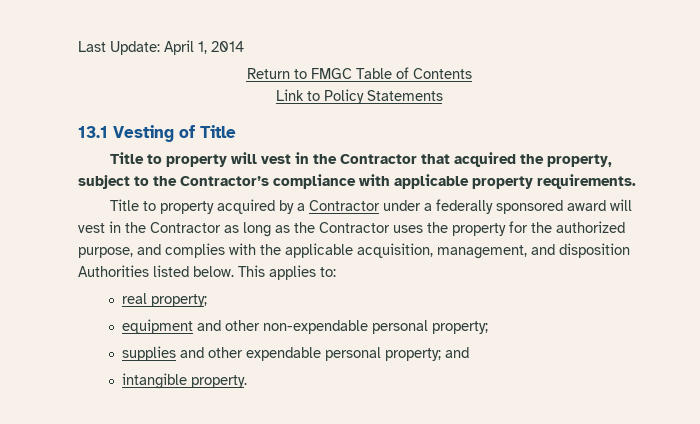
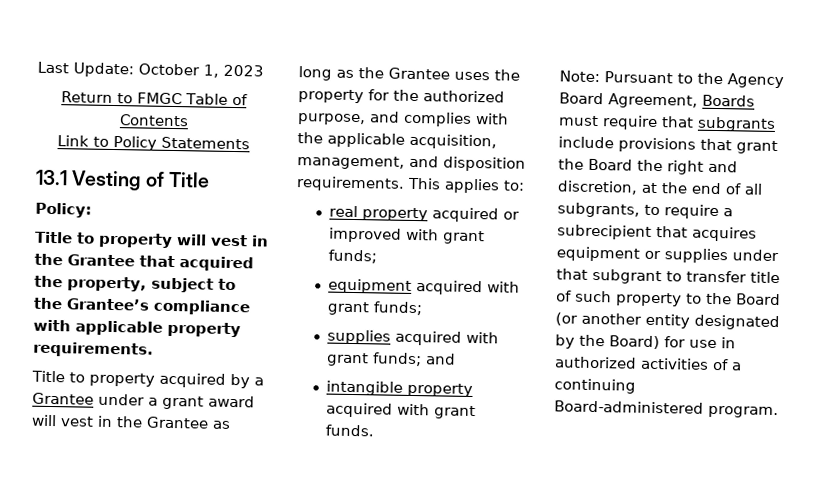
[164,40,244,55] April 1, 2014 -> [138,63,264,78] October 1, 2023
(236, 131) none -> [35,202,92,218] // Policy:
[340,154,418,164] Contractor -> [67,254,135,267] Grantee
[180,176,269,186] Contractor’s -> [66,298,150,311] Grantee’s
[309,200,381,211] Contractor -> [32,392,94,405] Grantee
[436,199,564,214] federally sponsored -> [162,395,204,410] grant
[150,222,221,233] Contractor -> [146,416,209,429] Grantee
[319,222,390,233] Contractor -> [388,67,450,80] Grantee
[78,265,234,277] Authorities listed below. -> [296,176,405,192] requirements.
[151,294,208,307] [122,319,489,334] [122,346,470,361] [122,373,248,389] property; // equipment and other non-expendable personal property; // supplies and other expendable personal property; and // intangible property. -> [362,207,521,223] [329,227,486,245] [328,249,378,264] [328,278,521,296] [327,301,424,316] [327,329,500,346] [326,352,457,367] [326,380,474,398] [326,402,477,420] [325,424,375,437] [559,70,784,89] [559,92,755,109] [558,115,776,132] [558,136,778,155] [558,158,738,175] [557,180,763,195] [557,202,733,220] [557,224,757,242] [556,246,779,264] [556,268,780,285] [556,290,781,307] [555,312,780,331] [555,334,736,350] [554,356,742,371] [554,378,636,394] [554,400,779,419] property acquired or improved with grant funds; // equipment acquired with grant funds; // supplies acquired with grant funds; and // intangible property acquired with grant funds. // Note: Pursuant to the Agency Board Agreement, Boards must require that subgrants include provisions that grant the Board the right and discretion, at the end of all subgrants, to require a subrecipient that acquires equipment or supplies under that subgrant to transfer title of such property to the Board (or another entity designated by the Board) for use in authorized activities of a continuing Board-administered program.

